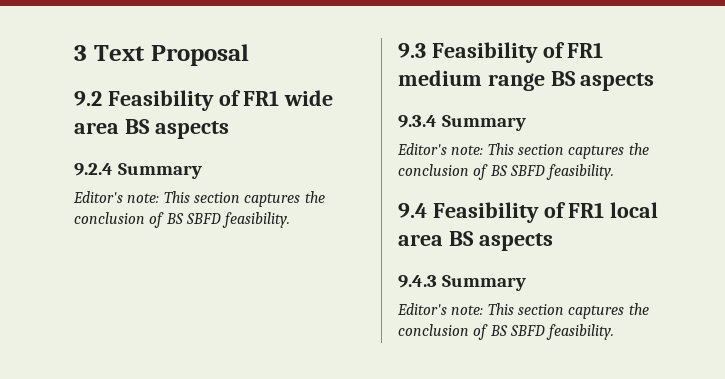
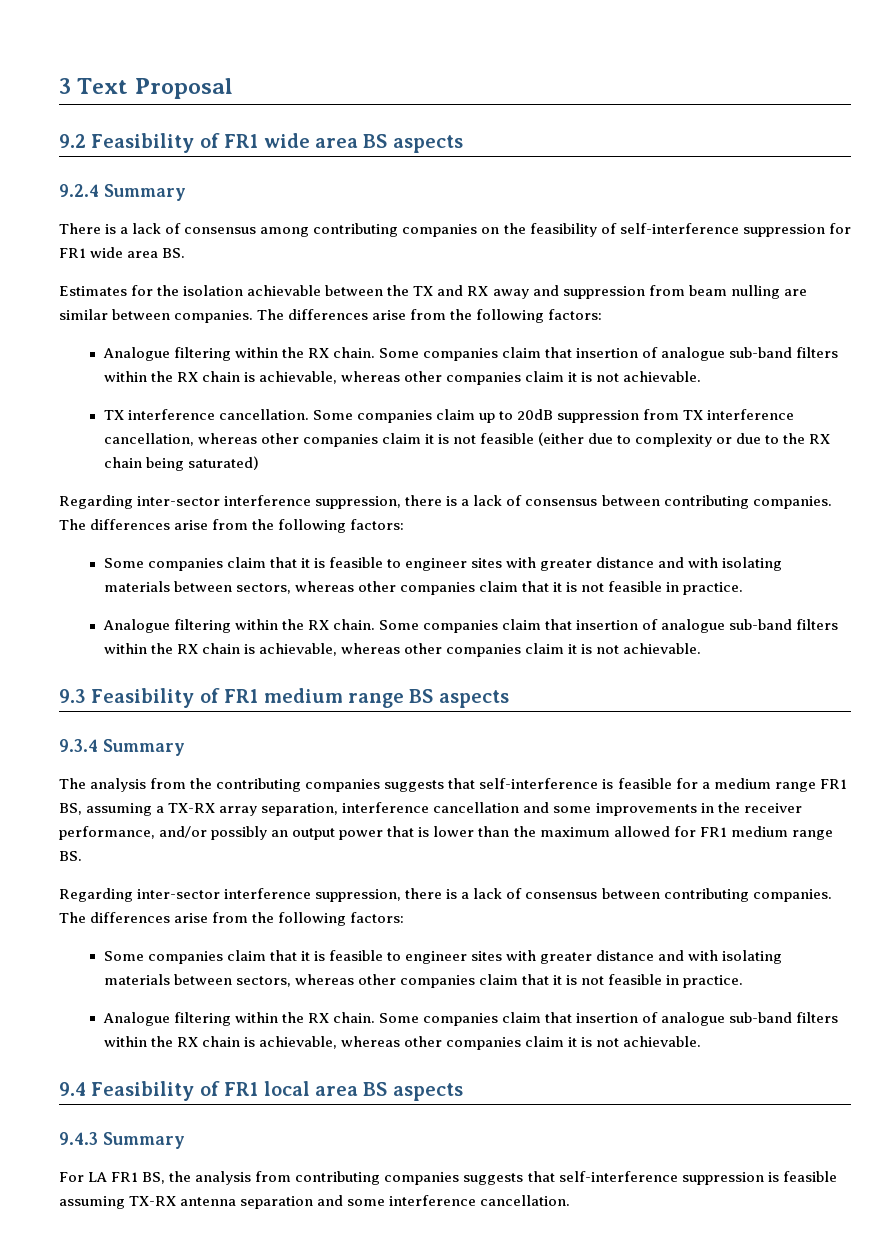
[73,191,325,207] [74,212,291,228] Editor's note: This section captures the conclusion of BS SBFD feasibility. -> [59,223,851,237] [59,247,186,258] [59,285,807,299] [59,309,603,323] [102,347,839,361] [103,371,702,385] [103,409,795,423] [103,432,831,447] [103,456,259,471] [59,495,832,509] [59,519,405,533] [103,557,783,571] [103,581,744,595] [102,619,839,633] [103,643,702,657] There is a lack of consensus among contributing companies on the feasibility of self-interference suppression for FR1 wide area BS. // Estimates for the isolation achievable between the TX and RX away and suppression from beam nulling are similar between companies. The differences arise from the following factors: // Analogue filtering within the RX chain. Some companies claim that insertion of analogue sub-band filters within the RX chain is achievable, whereas other companies claim it is not achievable. // TX interference cancellation. Some companies claim up to 20dB suppression from TX interference cancellation, whereas other companies claim it is not feasible (either due to complexity or due to the RX chain being saturated) // Regarding inter-sector interference suppression, there is a lack of consensus between contributing companies. The differences arise from the following factors: // Some companies claim that it is feasible to engineer sites with greater distance and with isolating materials between sectors, whereas other companies claim that it is not feasible in practice. // Analogue filtering within the RX chain. Some companies claim that insertion of analogue sub-band filters within the RX chain is achievable, whereas other companies claim it is not achievable.
[397,143,649,159] [398,164,615,180] Editor's note: This section captures the conclusion of BS SBFD feasibility. -> [59,778,847,792] [59,802,802,816] [59,826,833,840] [59,851,82,861] [59,888,832,902] [59,912,405,926] [103,950,783,964] [103,974,744,988] [102,1012,839,1026] [103,1036,702,1050] The analysis from the contributing companies suggests that self-interference is feasible for a medium range FR1 BS, assuming a TX-RX array separation, interference cancellation and some improvements in the receiver performance, and/or possibly an output power that is lower than the maximum allowed for FR1 medium range BS. // Regarding inter-sector interference suppression, there is a lack of consensus between contributing companies. The differences arise from the following factors: // Some companies claim that it is feasible to engineer sites with greater distance and with isolating materials between sectors, whereas other companies claim that it is not feasible in practice. // Analogue filtering within the RX chain. Some companies claim that insertion of analogue sub-band filters within the RX chain is achievable, whereas other companies claim it is not achievable.
[397,303,649,319] [398,324,615,340] Editor's note: This section captures the conclusion of BS SBFD feasibility. -> [59,1171,837,1185] [59,1195,571,1209] For LA FR1 BS, the analysis from contributing companies suggests that self-interference suppression is feasible assuming TX-RX antenna separation and some interference cancellation.

